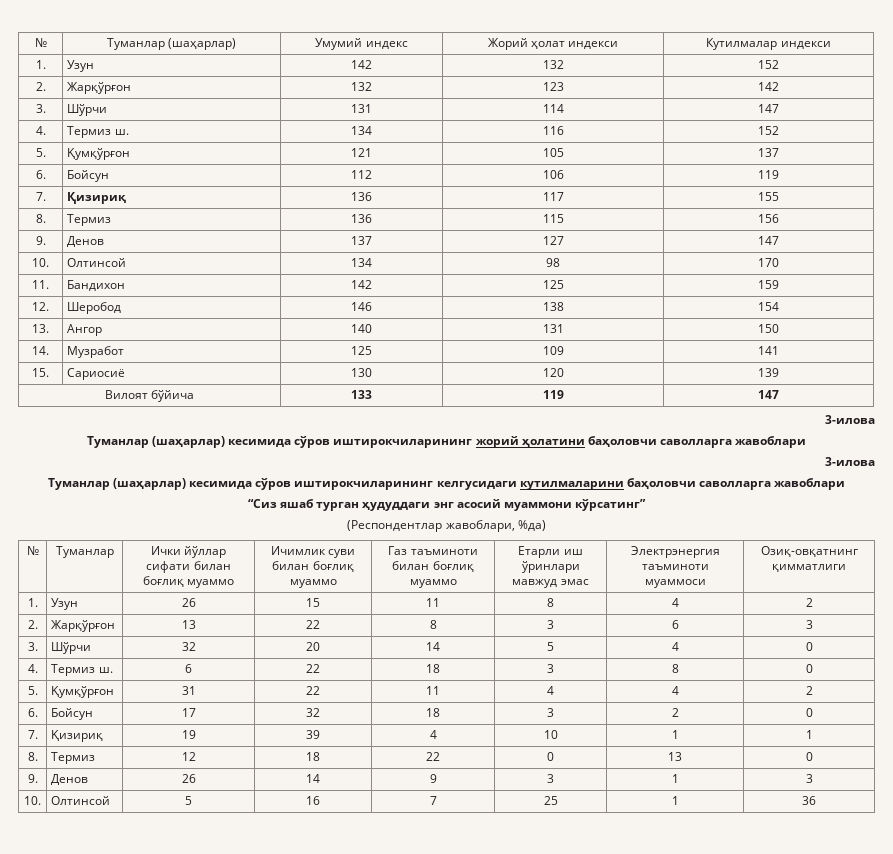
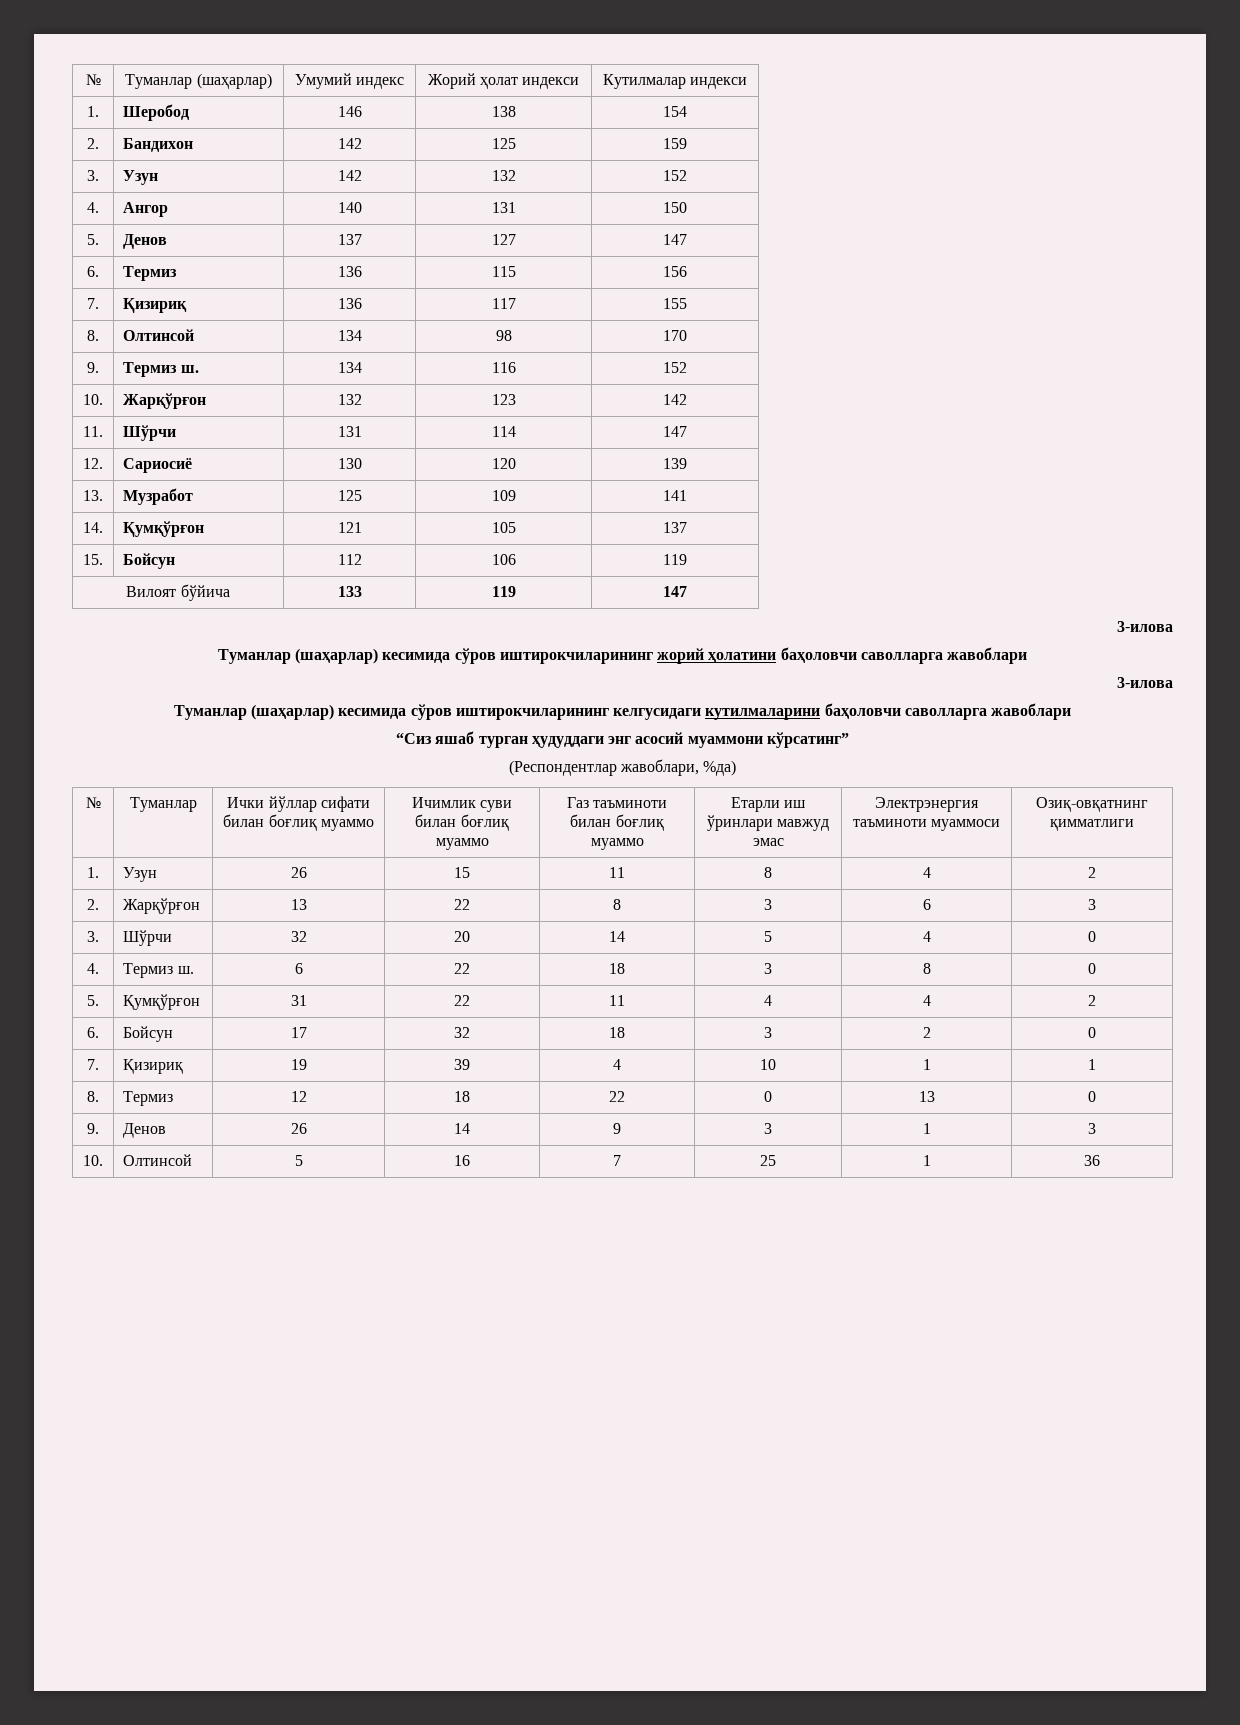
[67,60,95,72] [350,60,372,69] [542,60,564,69] [758,60,779,69] [35,82,46,91] [67,82,132,94] [350,82,372,91] [542,82,564,91] [758,82,779,91] [35,104,46,113] [67,104,108,116] [350,104,372,113] [542,104,564,113] [758,104,779,113] [35,126,46,135] [67,126,129,138] [350,126,372,135] [542,126,564,135] [758,126,779,135] [35,148,46,157] [67,148,131,160] [350,148,372,157] [542,148,564,157] [758,148,779,157] [35,170,46,179] [67,170,110,182] [350,170,372,179] [542,170,564,179] [758,170,779,179] Узун | 142 | 132 | 152 // 2. | Жарқўрғон | 132 | 123 | 142 // 3. | Шўрчи | 131 | 114 | 147 // 4. | Термиз ш. | 134 | 116 | 152 // 5. | Қумқўрғон | 121 | 105 | 137 // 6. | Бойсун | 112 | 106 | 119 -> [123,104,190,121] [337,106,362,117] [491,106,516,117] [663,106,687,117] [87,138,99,149] [123,138,194,152] [337,138,362,149] [491,138,516,149] [663,138,687,149] [87,170,99,181] [123,170,159,185] [337,170,362,181] [491,170,516,181] [663,170,687,181] [87,202,99,213] [123,202,169,217] [337,202,362,213] [491,202,516,213] [663,202,687,213] [87,234,99,245] [123,234,168,249] [337,234,362,245] [491,234,516,245] [663,234,687,245] [87,266,99,277] [123,266,178,281] [337,266,362,277] [491,266,516,277] [663,266,687,277] Шеробод | 146 | 138 | 154 // 2. | Бандихон | 142 | 125 | 159 // 3. | Узун | 142 | 132 | 152 // 4. | Ангор | 140 | 131 | 150 // 5. | Денов | 137 | 127 | 147 // 6. | Термиз | 136 | 115 | 156
[67,214,112,226] [350,214,372,223] [542,214,564,223] [758,214,779,223] [35,236,46,245] [67,236,105,247] [350,236,372,245] [542,236,564,245] [758,236,779,245] [32,258,49,267] [67,258,127,267] [350,258,372,267] [546,258,560,267] [758,258,779,267] [32,280,49,289] [67,280,126,291] [350,280,372,289] [542,280,564,289] [758,280,779,289] [32,302,49,311] [67,302,122,314] [350,302,372,311] [542,302,564,311] [758,302,779,311] [32,324,49,333] [67,324,103,336] [350,324,372,333] [542,324,564,333] [758,324,779,333] [32,346,49,355] [67,346,125,358] [350,346,372,355] [542,346,564,355] [758,346,779,355] [32,368,49,377] [67,368,126,380] [350,368,372,377] [542,368,564,377] [758,368,779,377] Термиз | 136 | 115 | 156 // 9. | Денов | 137 | 127 | 147 // 10. | Олтинсой | 134 | 98 | 170 // 11. | Бандихон | 142 | 125 | 159 // 12. | Шеробод | 146 | 138 | 154 // 13. | Ангор | 140 | 131 | 150 // 14. | Музработ | 125 | 109 | 141 // 15. | Сариосиё | 130 | 120 | 139 -> [123,329,195,341] [337,330,362,341] [495,330,512,341] [663,330,687,341] [87,362,99,373] [123,362,199,377] [337,362,362,373] [491,362,516,373] [663,362,687,373] [83,394,103,405] [123,393,207,409] [337,394,362,405] [491,394,516,405] [663,394,687,405] [83,426,103,437] [123,425,177,441] [337,426,362,437] [491,426,516,437] [663,426,687,437] [83,458,103,469] [123,458,193,473] [337,458,362,469] [491,458,516,469] [663,458,687,469] [83,490,103,501] [123,488,194,505] [337,490,362,501] [491,490,516,501] [663,490,687,501] [83,522,103,533] [123,521,205,537] [337,522,362,533] [491,522,516,533] [663,522,687,533] [83,554,103,565] [123,553,176,569] [337,554,362,565] [491,554,516,565] [663,554,687,565] Олтинсой | 134 | 98 | 170 // 9. | Термиз ш. | 134 | 116 | 152 // 10. | Жарқўрғон | 132 | 123 | 142 // 11. | Шўрчи | 131 | 114 | 147 // 12. | Сариосиё | 130 | 120 | 139 // 13. | Музработ | 125 | 109 | 141 // 14. | Қумқўрғон | 121 | 105 | 137 // 15. | Бойсун | 112 | 106 | 119

